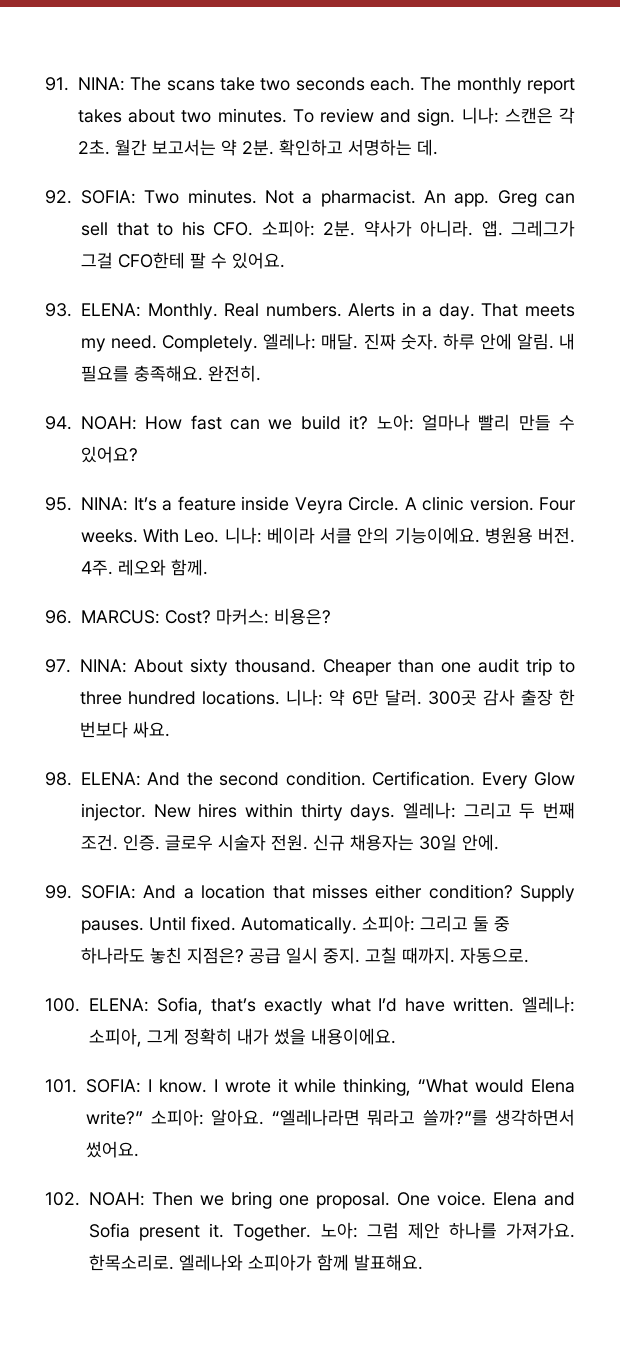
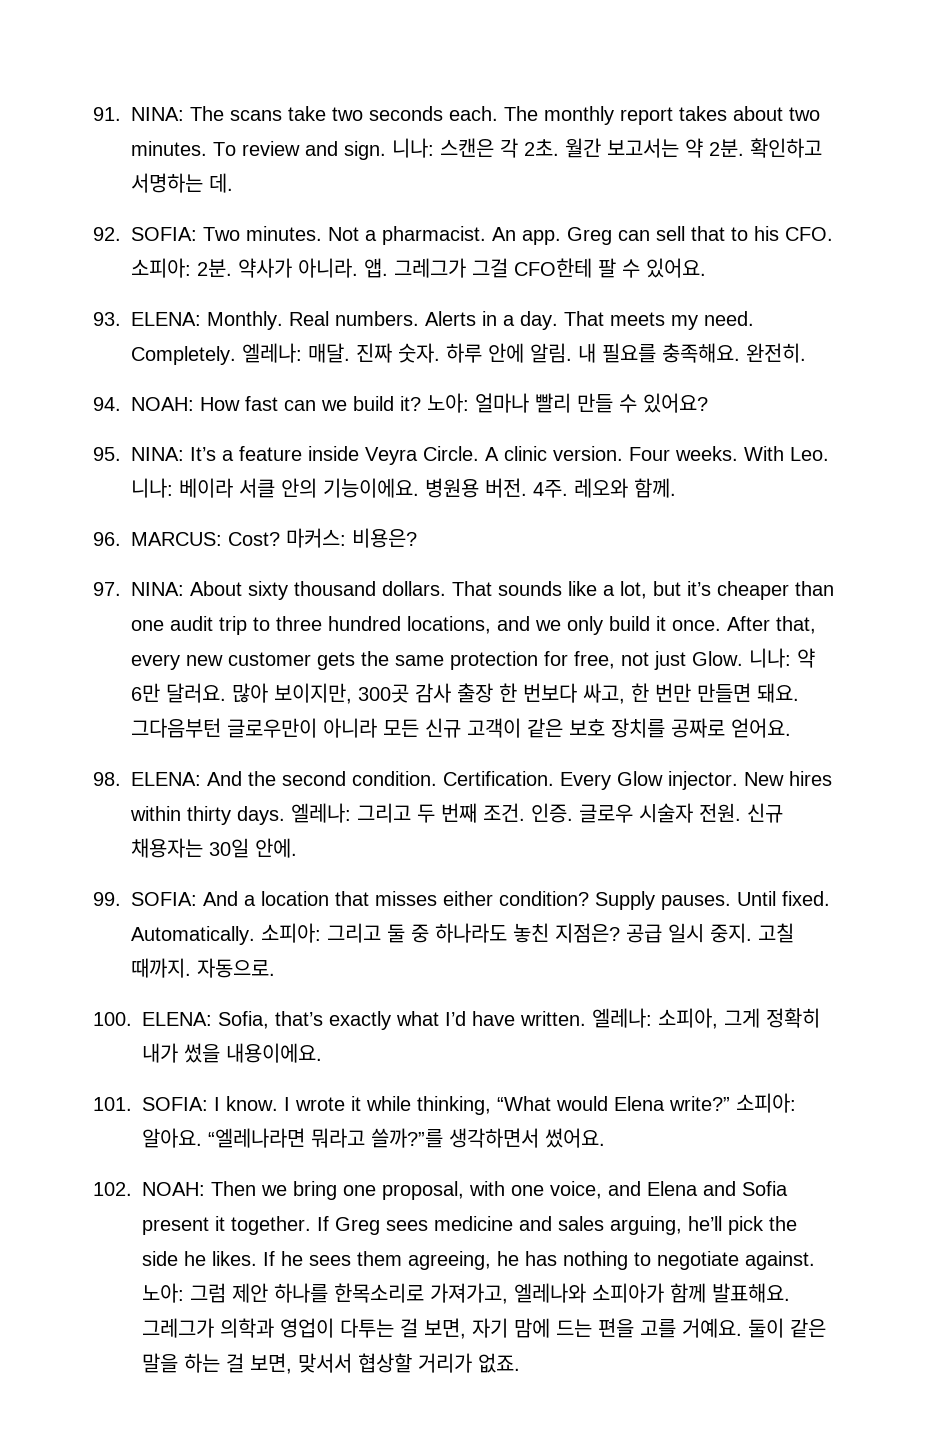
[235,659,392,676] thousand. Cheaper -> [294,581,789,600] thousand dollars. That sounds like a lot, but it’s cheaper
[202,689,422,706] locations. 니나: 약 6만 달러. -> [407,616,816,635] [131,648,815,670] [131,683,352,704] locations, and we only build it once. After that, every new customer gets the same protection for free, not just Glow. 니나: 약 6만 달러요. 많아 보이지만,
[133,721,170,738] 싸요. -> [583,683,799,704] [131,718,791,738] 싸고, 한 번만 만들면 돼요. 그다음부턴 글로우만이 아니라 모든 신규 고객이 같은 보호 장치를 공짜로 얻어요.
[316,1191,575,1209] [89,1223,312,1241] proposal. One voice. Elena and Sofia present it. Together. -> [382,1181,788,1200] [142,1216,797,1235] [142,1251,815,1270] proposal, with one voice, and Elena and Sofia present it together. If Greg sees medicine and sales arguing, he’ll pick the side he likes. If he sees them agreeing, he has nothing to negotiate against.
[506,1222,575,1239] [89,1254,174,1271] 가져가요. 한목소리로. -> [334,1283,508,1304] 한목소리로 가져가고,
(423, 1262) none -> [142,1318,826,1339] [142,1353,520,1374] 그레그가 의학과 영업이 다투는 걸 보면, 자기 맘에 드는 편을 고를 거예요. 둘이 같은 말을 하는 걸 보면, 맞서서 협상할 거리가 없죠.

